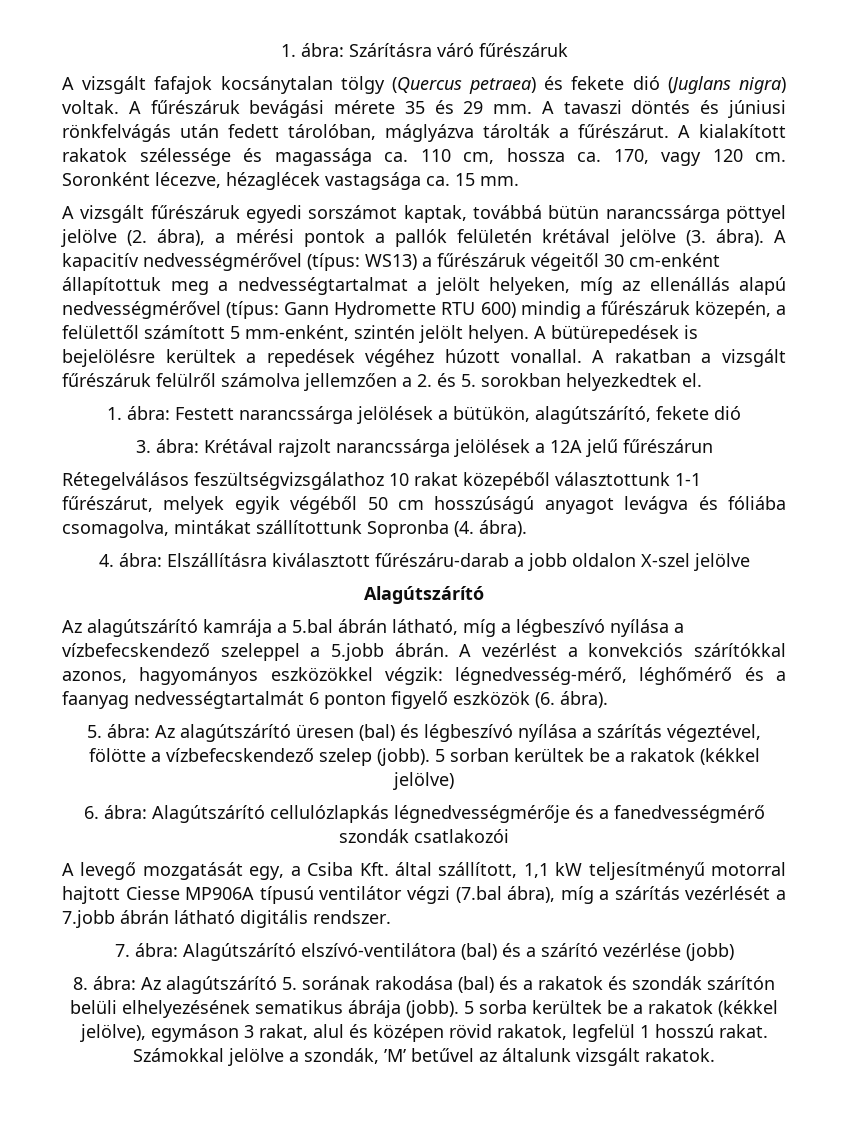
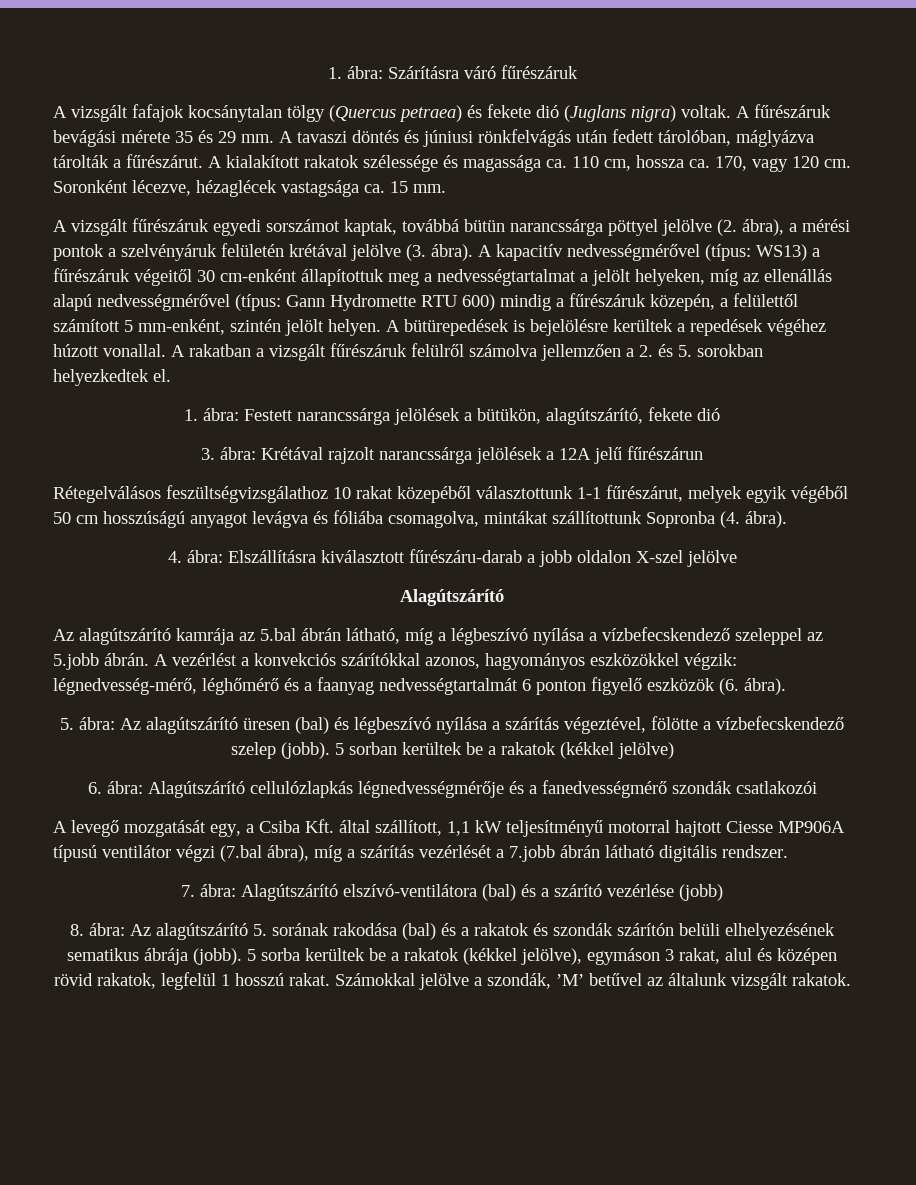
[395,229,448,247] pallók -> [121,244,217,261] szelvényáruk
[277,623,287,633] a -> [239,632,255,641] az
[310,647,321,657] a -> [807,632,823,641] az

